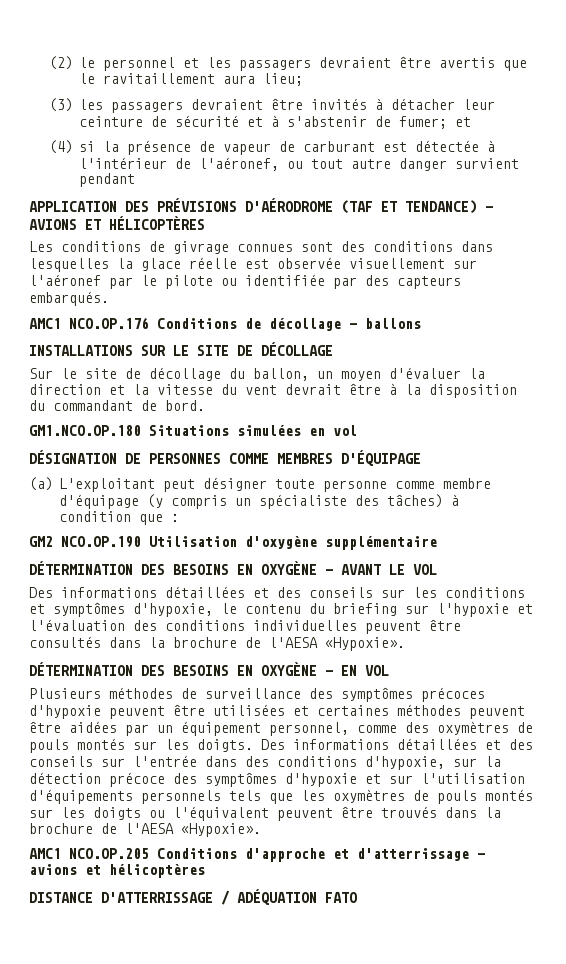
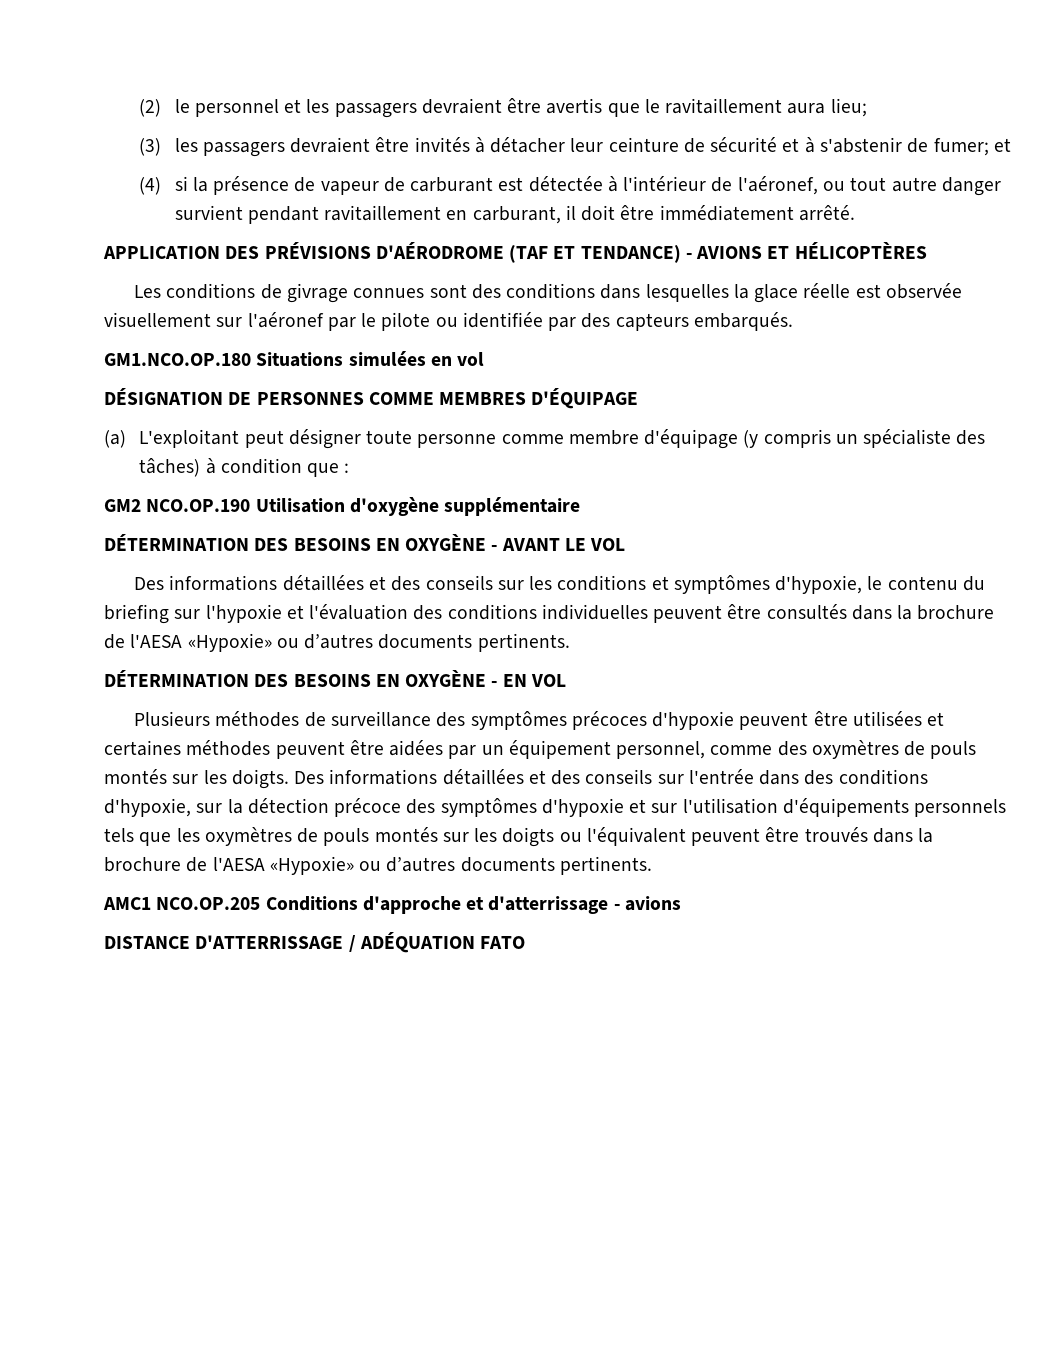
(136, 180) none -> [324,205,855,224] ravitaillement en carburant, il doit être immédiatement arrêté.
[29,317,421,331] [29,342,333,356] [29,367,485,381] [29,383,517,398] [29,400,205,411] // AMC1 NCO.OP.176 Conditions de décollage - ballons // INSTALLATIONS SUR LE SITE DE DÉCOLLAGE // Sur le site de décollage du ballon, un moyen d'évaluer la direction et la vitesse du vent devrait être à la disposition du commandant de bord. -> (793, 321) none
[325,637,405,651] «Hypoxie». -> [187,633,570,652] «Hypoxie» ou d’autres documents pertinents.
[181,823,261,837] «Hypoxie». -> [269,856,652,875] «Hypoxie» ou d’autres documents pertinents.
[85,864,205,878] et hélicoptères -> (681, 903) none

